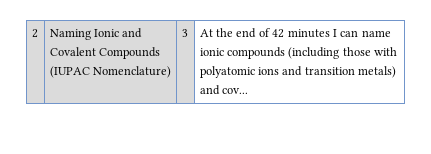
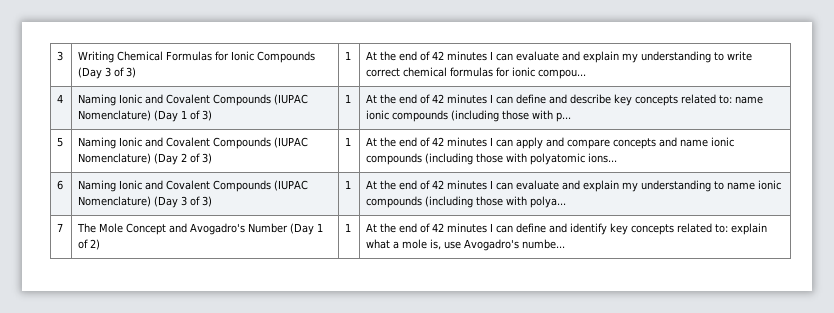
[31,29,38,38] [49,28,143,40] [49,47,161,59] [49,66,172,78] [181,29,188,37] [199,28,359,38] 2 | Naming Ionic and Covalent Compounds (IUPAC Nomenclature) | 3 | At the end of 42 minutes I can -> [57,51,64,61] [78,51,316,63] [78,67,137,79] [345,51,352,60] [366,51,753,63] [366,67,587,79] [57,94,64,103] [78,94,309,106] [78,110,213,122] [345,94,352,103] [366,94,764,106] [366,110,572,122] [57,137,64,147] [78,137,309,149] [78,153,213,165] [345,137,352,146] [366,137,678,149] 3 | Writing Chemical Formulas for Ionic Compounds (Day 3 of 3) | 1 | At the end of 42 minutes I can evaluate and explain my understanding to write correct chemical formulas for ionic compou... // 4 | Naming Ionic and Covalent Compounds (IUPAC Nomenclature) (Day 1 of 3) | 1 | At the end of 42 minutes I can define and describe key concepts related to: name ionic compounds (including those with p... // 5 | Naming Ionic and Covalent Compounds (IUPAC Nomenclature) (Day 2 of 3) | 1 | At the end of 42 minutes I can apply and compare concepts and
[258,66,397,78] [199,85,249,95] ions and transition metals) and cov... -> [588,153,618,163] [57,180,64,190] [78,180,309,192] [78,196,213,208] [345,180,352,189] [366,180,782,192] [366,196,567,208] [57,223,64,232] [77,223,324,235] [78,239,101,250] [345,223,352,232] [366,223,768,235] [366,239,566,251] ions... // 6 | Naming Ionic and Covalent Compounds (IUPAC Nomenclature) (Day 3 of 3) | 1 | At the end of 42 minutes I can evaluate and explain my understanding to name ionic compounds (including those with polya... // 7 | The Mole Concept and Avogadro's Number (Day 1 of 2) | 1 | At the end of 42 minutes I can define and identify key concepts related to: explain what a mole is, use Avogadro's numbe...

